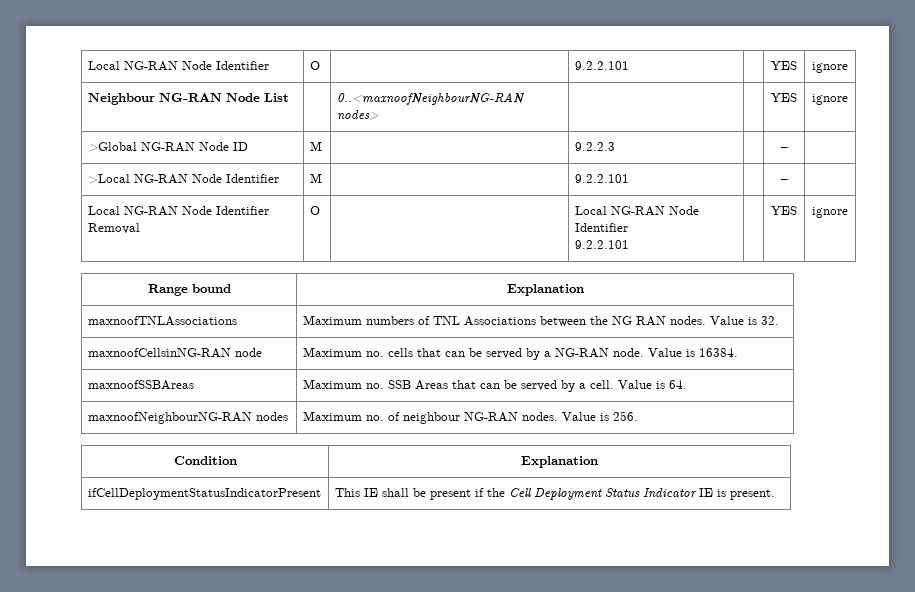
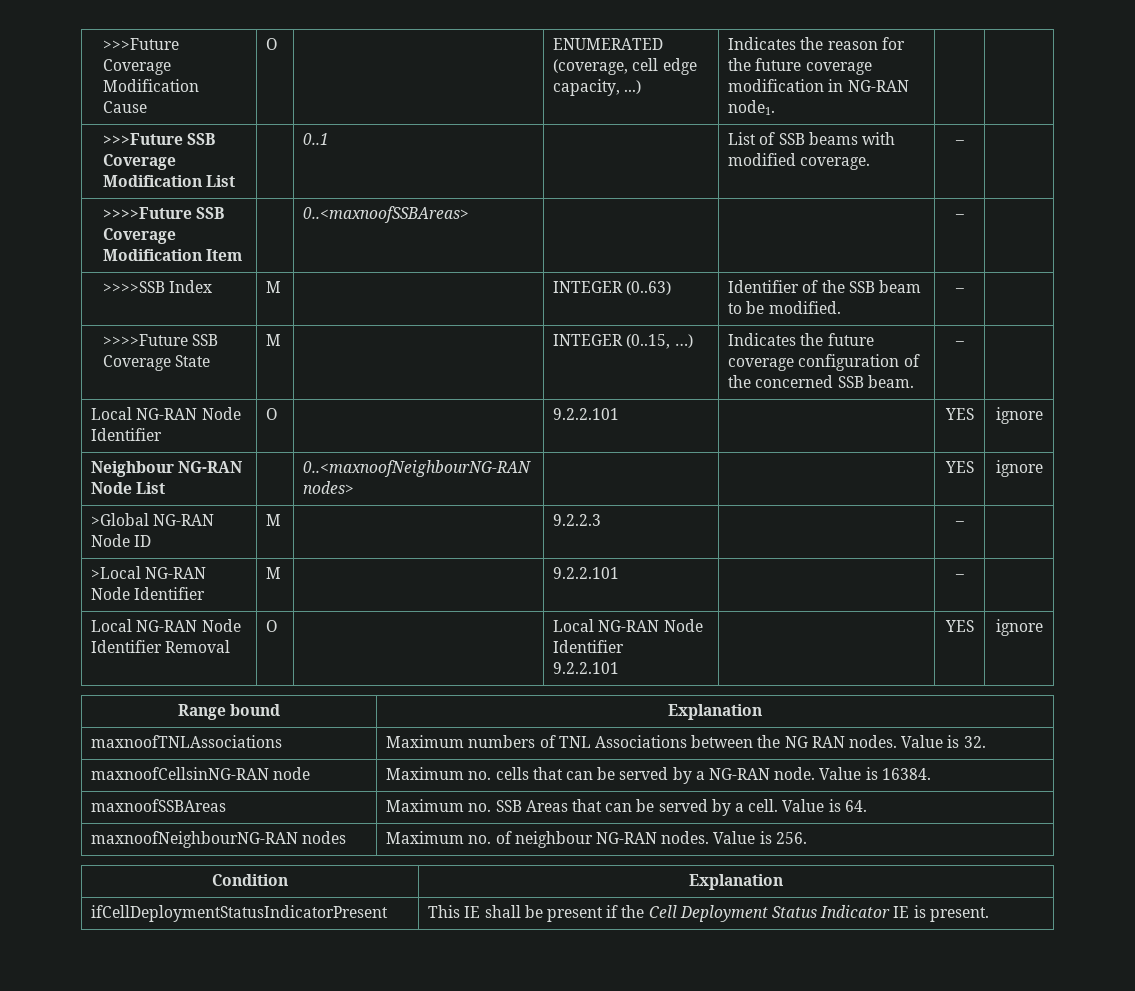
(87, 65) none -> [103,38,180,50] [103,59,172,75] [103,79,200,92] [103,101,148,113] [266,38,279,50] [553,38,664,50] [553,58,697,75] [553,79,642,96] [728,37,905,50] [728,58,872,75] [728,79,909,92] [728,100,776,115] [103,133,216,145] [103,154,177,170] [103,175,236,187] [303,133,330,145] [728,132,896,145] [728,153,871,170] [954,140,964,145] [103,207,225,219] [103,228,177,244] [103,249,243,261] [303,206,470,223] [954,214,964,219] [103,280,213,293] [266,281,282,293] [553,281,672,295] [728,280,922,293] [728,301,841,314] [954,288,964,293] [103,334,219,346] [103,355,211,371] [266,334,282,346] [553,334,693,349] [728,333,874,346] [728,354,920,371] [728,375,914,388] [954,341,964,346] >>>Future Coverage Modification Cause | O | | ENUMERATED (coverage, cell edge capacity, ...) | Indicates the reason for the future coverage modification in NG-RAN node1. | | // >>>Future SSB Coverage Modification List | | 0..1 | | List of SSB beams with modified coverage. | – | // >>>>Future SSB Coverage Modification Item | | 0..<maxnoofSSBAreas> | | | – | // >>>>SSB Index | M | | INTEGER (0..63) | Identifier of the SSB beam to be modified. | – | // >>>>Future SSB Coverage State | M | | INTEGER (0..15, …) | Indicates the future coverage configuration of the concerned SSB beam. | – | //

